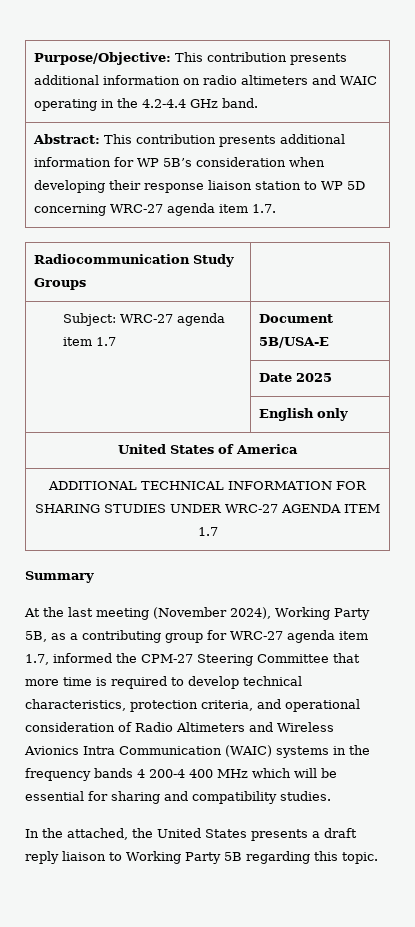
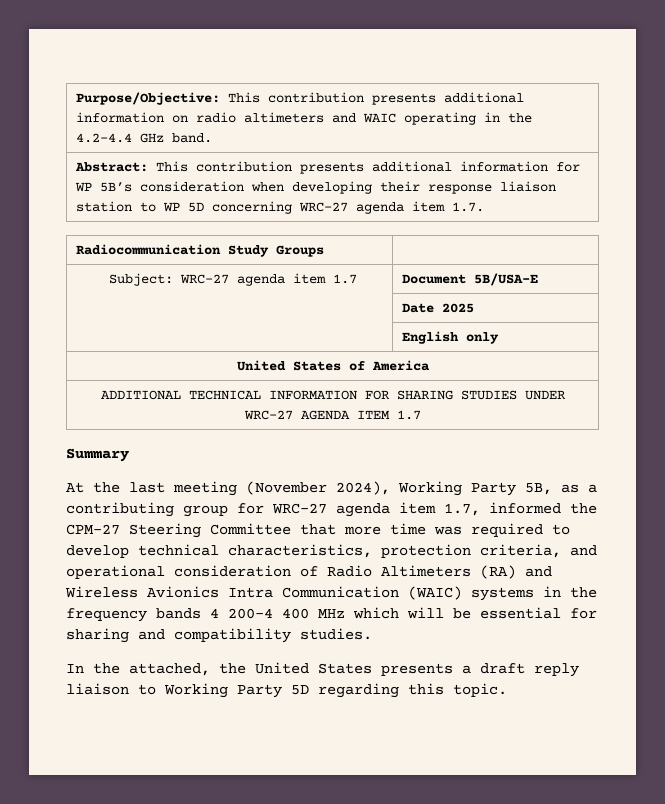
[96,677,107,686] is -> [434,526,462,535] was
(245, 727) none -> [480,565,516,579] (RA)
[224,852,242,861] 5B -> [291,685,309,695] 5D

